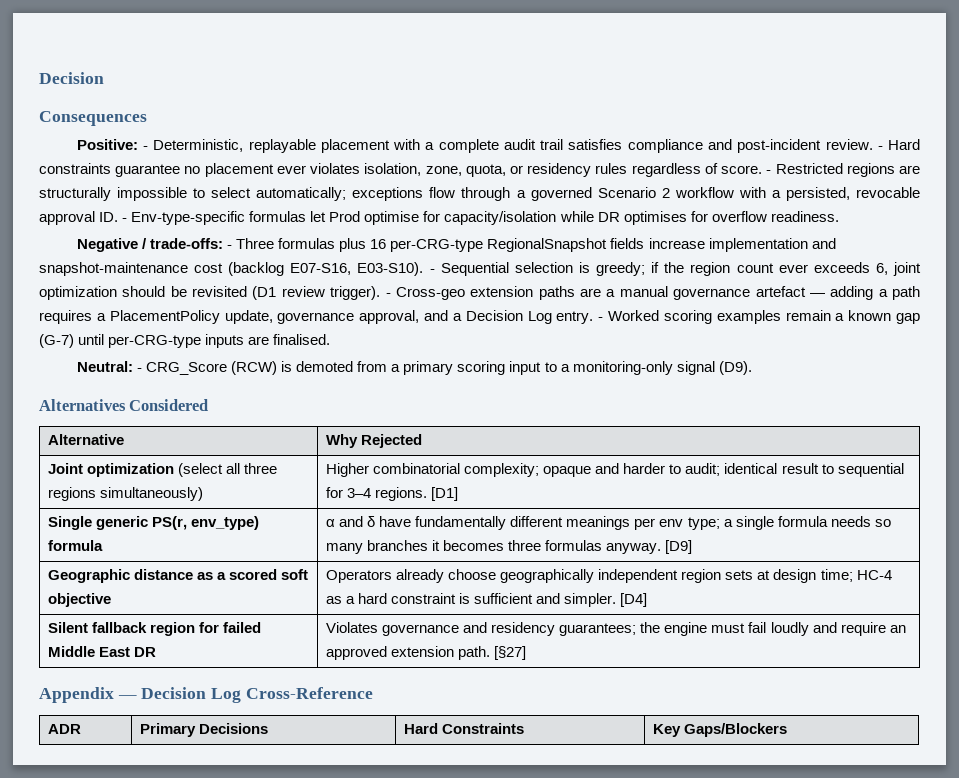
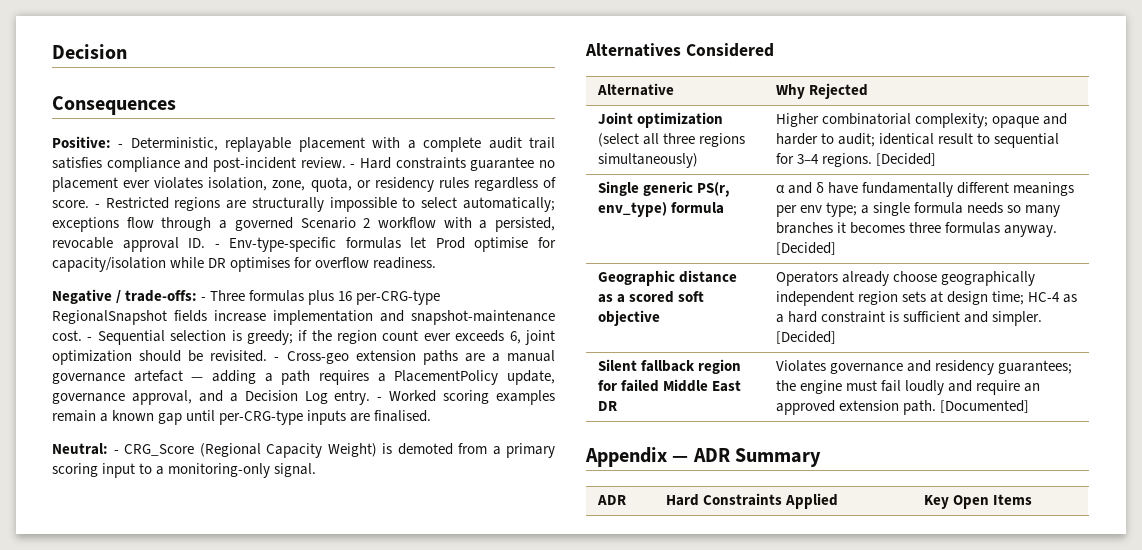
[194,262,424,276] cost (backlog E07-S16, E03-S10). -> [52,330,82,341] cost.
[192,286,381,300] revisited (D1 review trigger). -> [210,350,268,362] revisited.
[39,334,74,348] (G-7) -> (183, 419) none
[231,361,278,375] (RCW) -> [199,443,377,458] (Regional Capacity Weight)
[676,361,752,375] signal (D9). -> [274,463,317,477] signal.
[431,487,459,501] [D1] -> [875,153,936,166] [Decided]
[665,540,693,554] [D9] -> [775,242,836,255] [Decided]
[620,593,648,607] [D4] -> [775,331,836,344] [Decided]
[494,646,527,660] [§27] -> [939,400,1029,413] [Documented]
[141,687,373,703] [48,724,82,734] [140,723,269,737] Decision Log Cross-Reference // ADR | Primary Decisions -> [692,448,822,467] [596,495,626,505] ADR Summary // ADR
(525, 728) none -> [784,493,838,509] Applied
[684,723,788,737] Gaps/Blockers -> [952,494,1032,509] Open Items

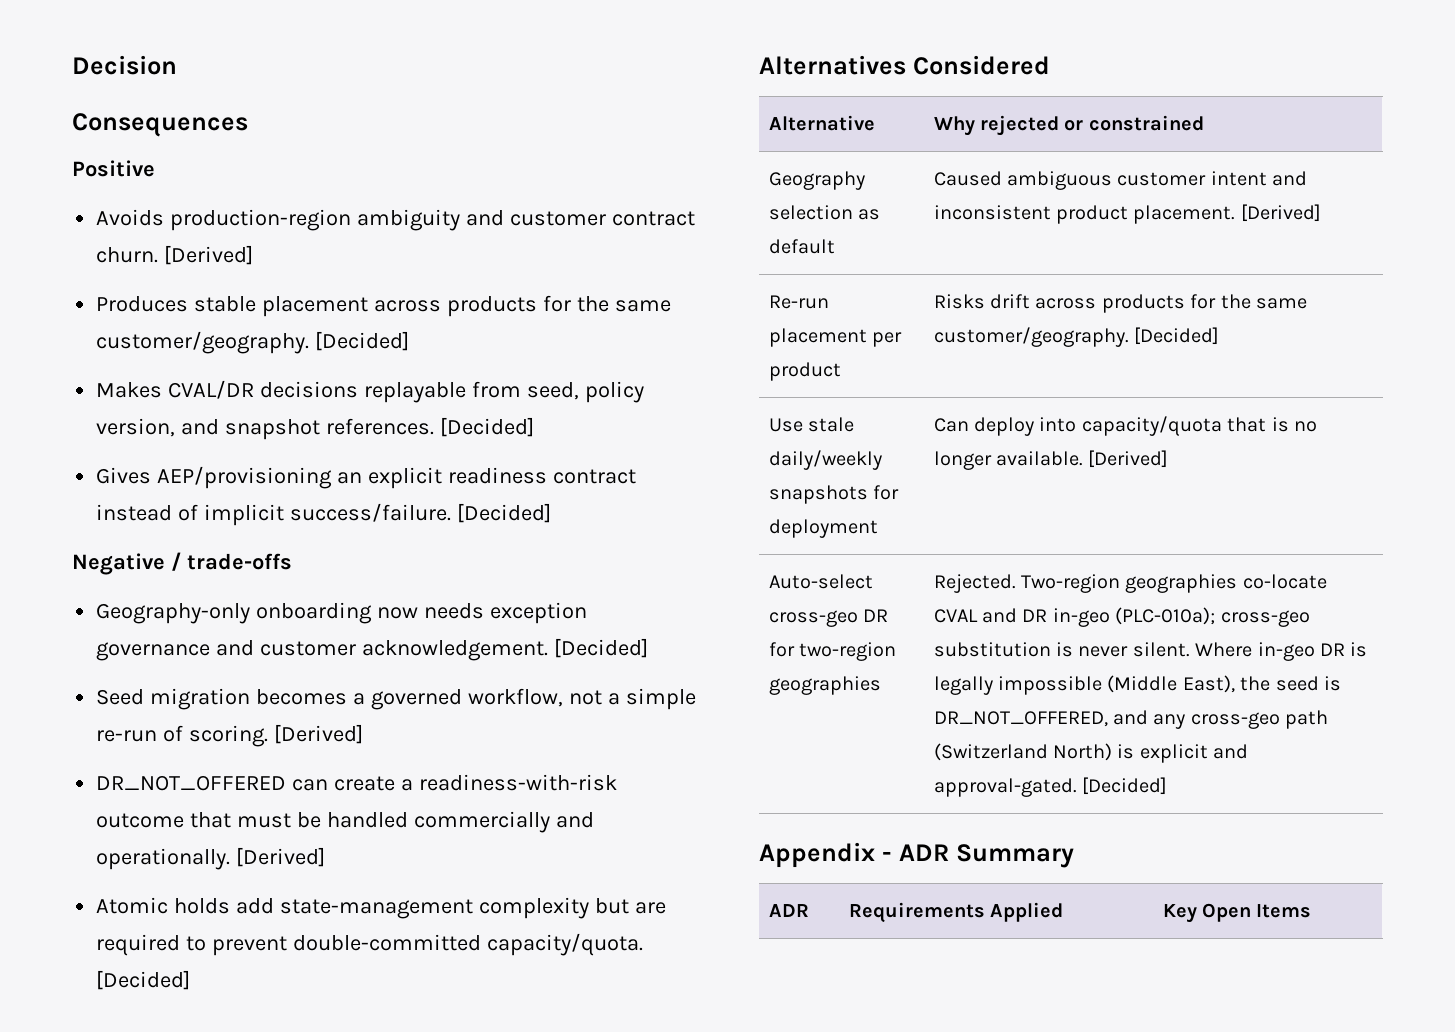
[52,136,556,152] [52,157,555,172] [52,177,557,192] [52,197,555,212] [52,217,555,232] [52,237,556,252] [52,257,437,272] [52,289,441,305] [52,310,555,325] [52,330,555,345] [52,350,556,365] [52,370,555,385] [52,390,555,405] [52,410,432,425] [52,443,555,458] [52,463,317,478] [585,43,774,57] [596,83,674,96] [775,83,868,99] [597,112,723,128] [597,133,745,147] [597,153,698,168] [775,113,1067,128] [775,133,1060,148] [775,153,936,167] [597,181,730,197] [597,202,724,217] [775,182,1075,197] [775,202,1061,217] [775,222,1057,237] [775,242,836,255] [597,270,737,286] [597,291,704,303] [597,310,660,326] [775,271,1035,286] [775,291,1078,306] [775,311,1043,326] [775,331,836,344] [597,359,741,374] [597,379,741,392] [597,401,617,411] [775,360,1072,375] [775,380,1041,395] [775,400,1029,415] Positive: - Deterministic, replayable placement with a complete audit trail satisfies compliance and post-incident review. - Hard constraints guarantee no placement ever violates isolation, zone, quota, or residency rules regardless of score. - Restricted regions are structurally impossible to select automatically; exceptions flow through a governed Scenario 2 workflow with a persisted, revocable approval ID. - Env-type-specific formulas let Prod optimise for capacity/isolation while DR optimises for overflow readiness. // Negative / trade-offs: - Three formulas plus 16 per-CRG-type RegionalSnapshot fields increase implementation and snapshot-maintenance cost. - Sequential selection is greedy; if the region count ever exceeds 6, joint optimization should be revisited. - Cross-geo extension paths are a manual governance artefact — adding a path requires a PlacementPolicy update, governance approval, and a Decision Log entry. - Worked scoring examples remain a known gap until per-CRG-type inputs are finalised. // Neutral: - CRG_Score (Regional Capacity Weight) is demoted from a primary scoring input to a monitoring-only signal. // Alternatives Considered // Alternative | Why Rejected // Joint optimization (select all three regions simultaneously) | Higher combinatorial complexity; opaque and harder to audit; identical result to sequential for 3–4 regions. [Decided] // Single generic PS(r, env_type) formula | α and δ have fundamentally different meanings per env type; a single formula needs so many branches it becomes three formulas anyway. [Decided] // Geographic distance as a scored soft objective | Operators already choose geographically independent region sets at design time; HC-4 as a hard constraint is sufficient and simpler. [Decided] // Silent fallback region for failed Middle East DR | Violates governance and residency guarantees; the engine must fail loudly and require an approved extension path. [Documented] -> [72,160,155,177] [96,209,695,231] [96,245,254,265] [96,295,671,317] [96,331,410,354] [96,380,644,403] [96,417,534,440] [96,466,636,489] [96,503,551,526] [72,552,292,575] [96,602,587,624] [96,638,648,661] [96,688,696,710] [96,724,364,747] [96,774,617,791] [96,811,594,833] [96,847,326,870] [96,897,666,919] [96,933,643,956] [96,970,191,990] [759,55,1050,75] [768,115,875,131] [933,115,1204,136] [768,171,865,190] [768,205,881,220] [768,239,835,254] [933,171,1308,190] [933,204,1321,224] [768,295,829,309] [768,328,903,347] [768,362,841,381] [933,294,1308,313] [933,327,1220,347] [768,417,855,432] [768,450,882,470] [768,485,900,504] [768,519,878,538] [933,416,1318,436] [933,450,1169,470] [768,574,873,589] [768,609,889,627] [768,642,897,661] [768,676,881,695] [933,574,1327,593] [933,607,1310,627] [933,642,1368,661] [933,675,1342,695] [933,710,1329,729] [933,743,1249,763] [933,777,1168,797] Positive // Avoids production-region ambiguity and customer contract churn. [Derived] // Produces stable placement across products for the same customer/geography. [Decided] // Makes CVAL/DR decisions replayable from seed, policy version, and snapshot references. [Decided] // Gives AEP/provisioning an explicit readiness contract instead of implicit success/failure. [Decided] // Negative / trade-offs // Geography-only onboarding now needs exception governance and customer acknowledgement. [Decided] // Seed migration becomes a governed workflow, not a simple re-run of scoring. [Derived] // DR_NOT_OFFERED can create a readiness-with-risk outcome that must be handled commercially and operationally. [Derived] // Atomic holds add state-management complexity but are required to prevent double-committed capacity/quota. [Decided] // Alternatives Considered // Alternative | Why rejected or constrained // Geography selection as default | Caused ambiguous customer intent and inconsistent product placement. [Derived] // Re-run placement per product | Risks drift across products for the same customer/geography. [Decided] // Use stale daily/weekly snapshots for deployment | Can deploy into capacity/quota that is no longer available. [Derived] // Auto-select cross-geo DR for two-region geographies | Rejected. Two-region geographies co-locate CVAL and DR in-geo (PLC-010a); cross-geo substitution is never silent. Where in-geo DR is legally impossible (Middle East), the seed is DR_NOT_OFFERED, and any cross-geo path (Switzerland North) is explicit and approval-gated. [Decided]
[672,456,689,462] — -> [881,852,892,861] -
[665,493,782,506] Hard Constraints -> [848,902,985,923] Requirements

